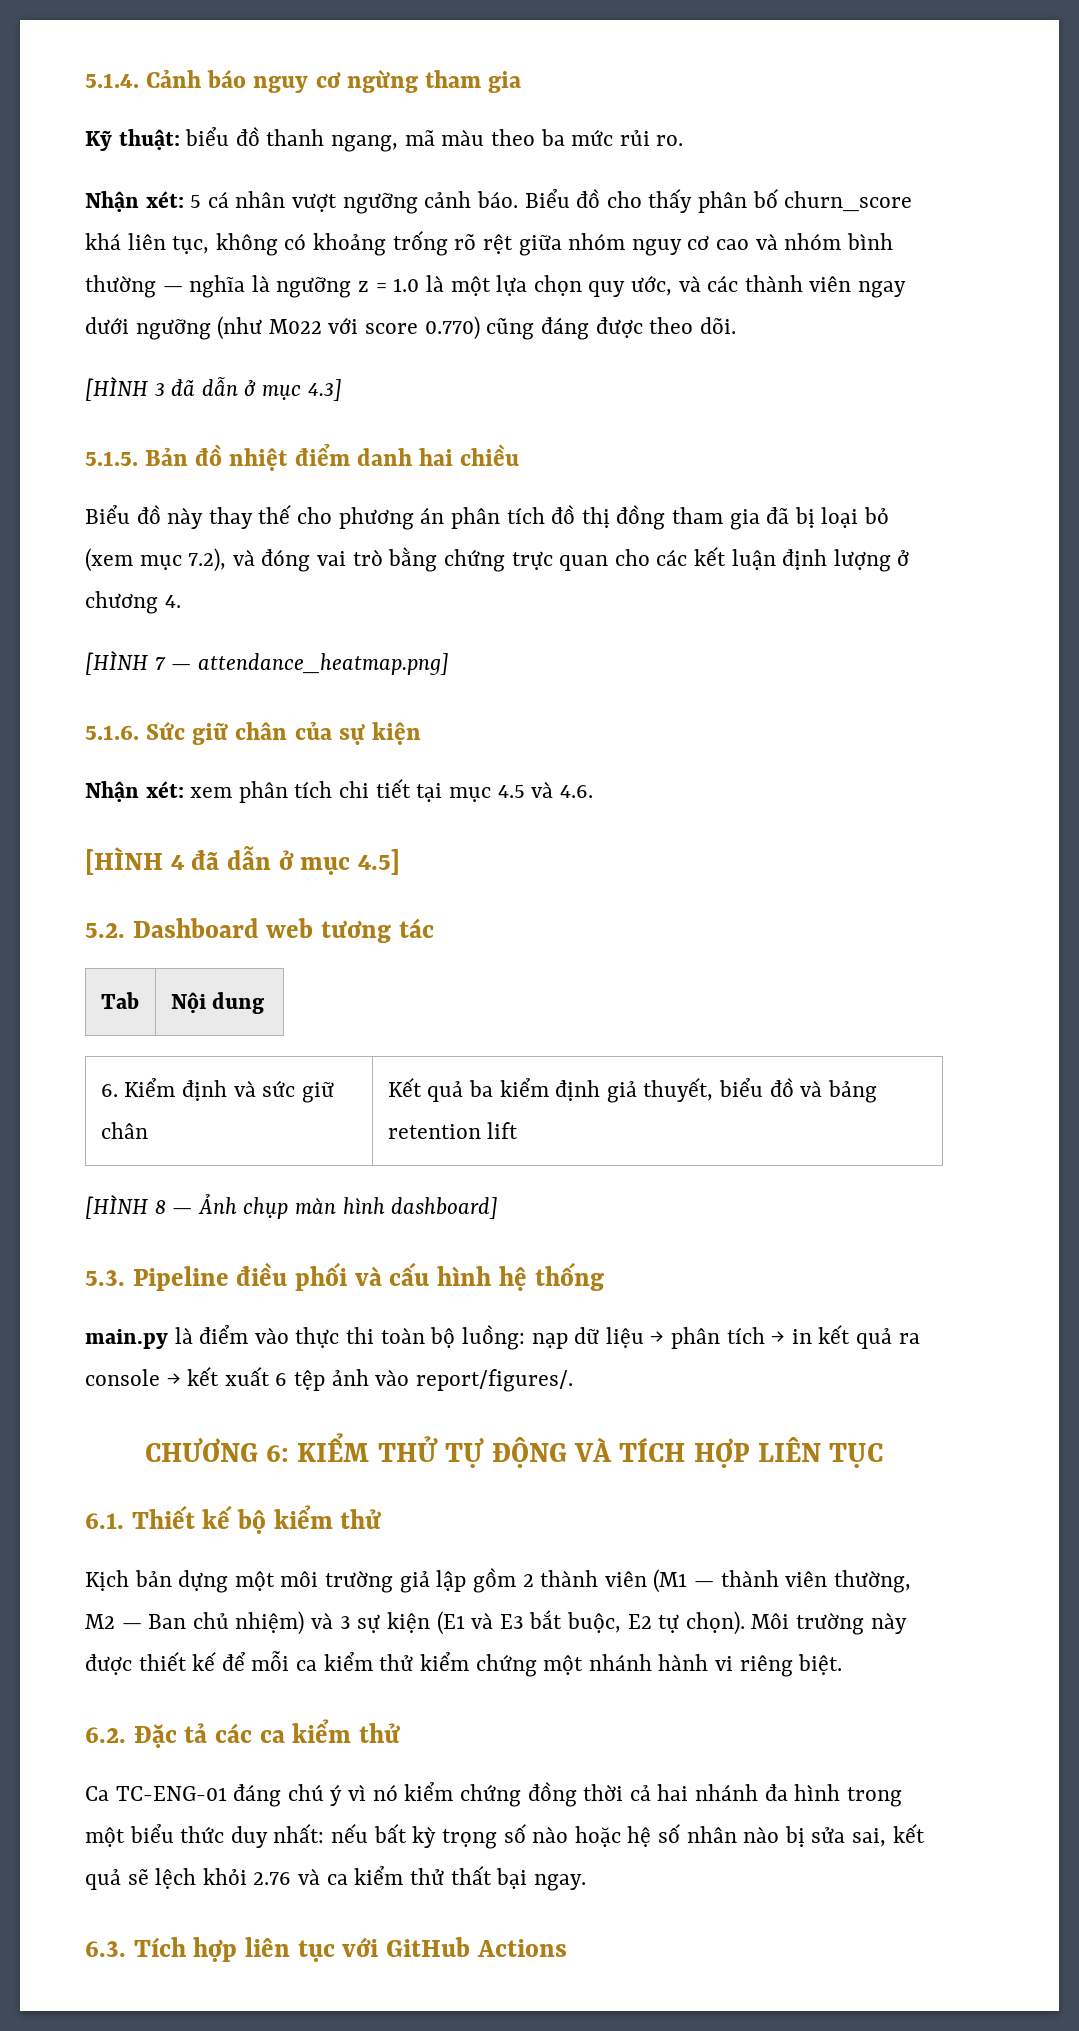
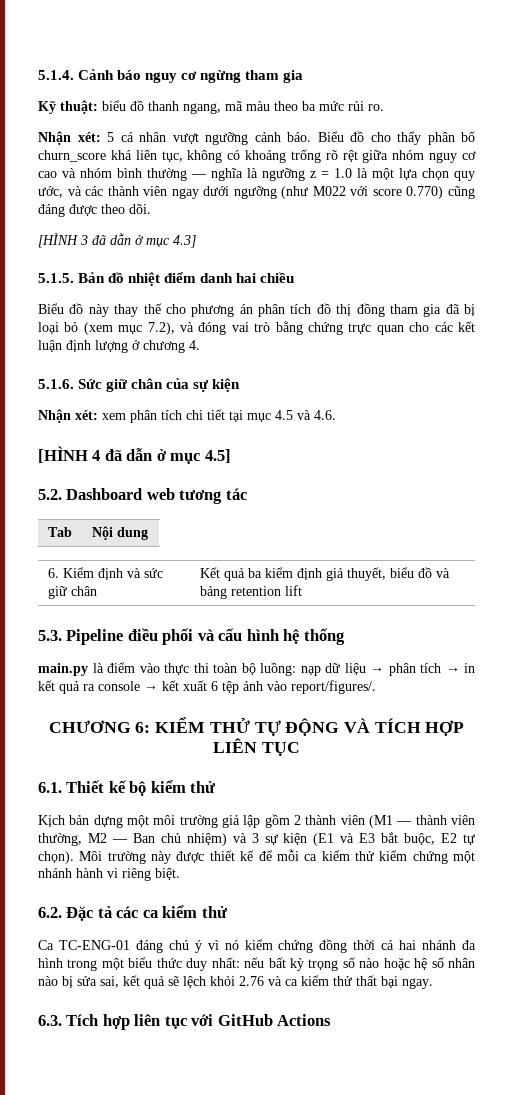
[85,651,449,675] // [HÌNH 7 — attendance_heatmap.png] -> (200, 345) none
[85,1194,499,1219] // [HÌNH 8 — Ảnh chụp màn hình dashboard] -> (302, 590) none

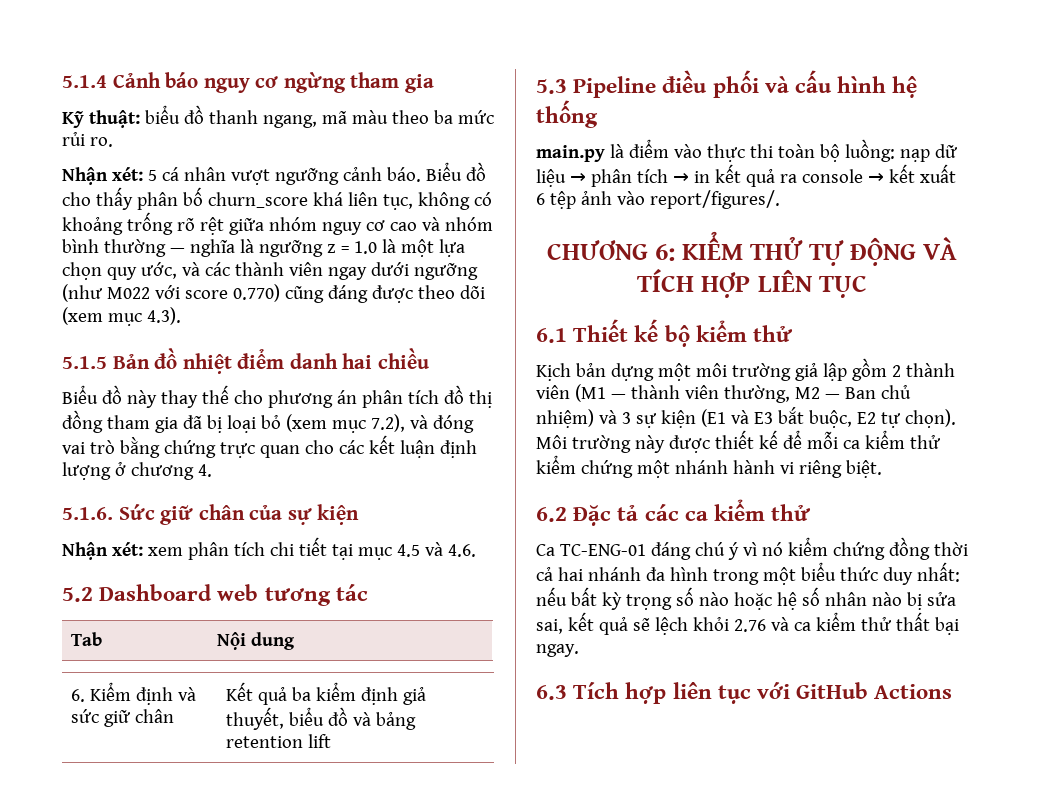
[38,70,74,80] 5.1.4. -> [62,75,107,88] 5.1.4
[129,204,151,214] [38,233,196,248] [38,273,74,283] dõi. // [HÌNH 3 đã dẫn ở mục 4.3] // 5.1.5. -> [459,285,485,299] [62,307,181,326] [62,356,107,369] dõi (xem mục 4.3). // 5.1.5
[38,446,231,464] [38,489,62,500] [HÌNH 4 đã dẫn ở mục 4.5] // 5.2. -> [62,587,93,602] 5.2
[38,630,62,641] 5.3. -> [536,79,567,94] 5.3
[38,782,62,793] 6.1. -> [536,328,567,343] 6.1
[38,907,62,918] 6.2. -> [536,507,567,522] 6.2
[38,1015,62,1026] 6.3. -> [536,685,567,700] 6.3

